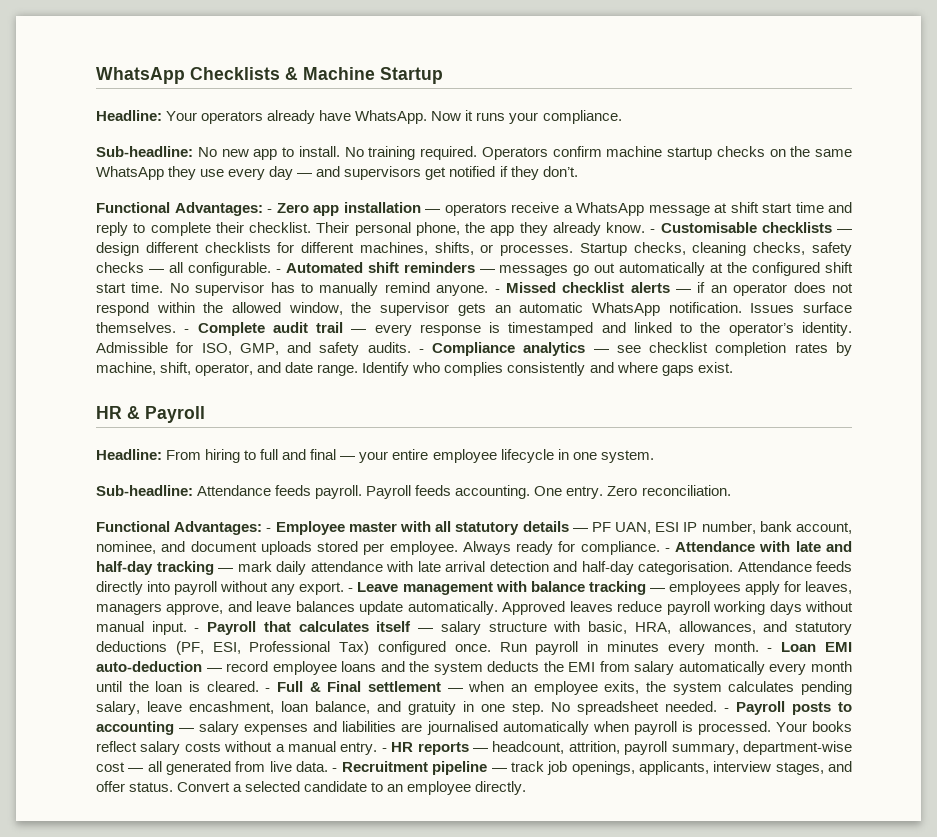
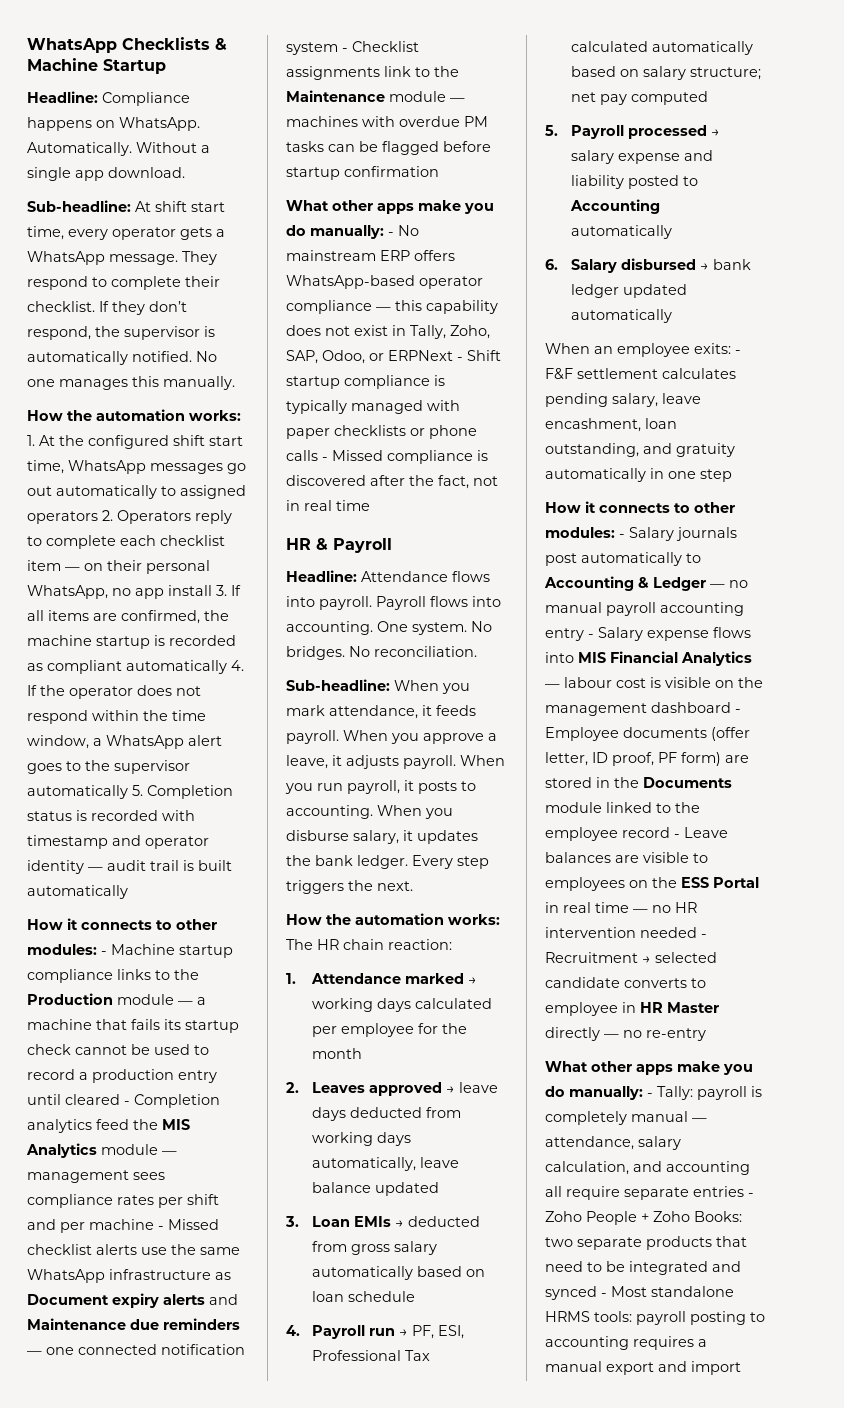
[166,110,622,124] [96,146,852,160] [96,166,578,180] [96,202,852,216] [96,222,852,236] [96,242,852,256] [96,262,853,276] [96,282,727,296] Your operators already have WhatsApp. Now it runs your compliance. // Sub-headline: No new app to install. No training required. Operators confirm machine startup checks on the same WhatsApp they use every day — and supervisors get notified if they don’t. // Functional Advantages: - Zero app installation — operators receive a WhatsApp message at shift start time and reply to complete their checklist. Their personal phone, the app they already know. - Customisable checklists — design different checklists for different machines, shifts, or processes. Startup checks, cleaning checks, safety checks — all configurable. - Automated shift reminders — messages go out automatically at the configured shift start time. No supervisor has to manually remind anyone. - Missed checklist alerts — if an -> [102,92,190,106] [27,117,200,131] [27,142,210,156] [27,167,185,181] [27,200,225,212] [27,226,225,240] [27,251,217,265] [27,276,220,290] [27,301,187,315] [27,326,215,340] [27,351,217,365] [27,376,235,390] [27,409,241,421] [27,435,243,449] [27,460,246,474] [27,485,246,499] [27,510,232,524] [27,535,225,549] [27,560,210,574] [27,585,241,599] [27,610,229,624] [27,635,236,649] [27,660,244,674] [27,685,65,696] Compliance happens on WhatsApp. Automatically. Without a single app download. // Sub-headline: At shift start time, every operator gets a WhatsApp message. They respond to complete their checklist. If they don’t respond, the supervisor is automatically notified. No one manages this manually. // How the automation works: 1. At the configured shift start time, WhatsApp messages go out automatically to assigned operators 2. Operators reply to complete each checklist item — on their personal WhatsApp, no app install 3. If all items are confirmed, the machine startup is recorded as compliant automatically 4. If the
[232,302,853,316] [96,322,852,336] [96,342,852,356] [96,362,733,376] [96,406,205,423] [96,449,654,463] [96,485,731,499] [96,521,852,535] [96,541,852,555] [96,561,852,575] [96,581,852,595] [96,601,853,615] [96,621,853,635] [96,641,852,655] [96,661,852,675] [96,681,722,695] allowed window, the supervisor gets an automatic WhatsApp notification. Issues surface themselves. - Complete audit trail — every response is timestamped and linked to the operator’s identity. Admissible for ISO, GMP, and safety audits. - Compliance analytics — see checklist completion rates by machine, shift, operator, and date range. Identify who complies consistently and where gaps exist. // HR & Payroll // Headline: From hiring to full and final — your entire employee lifecycle in one system. // Sub-headline: Attendance feeds payroll. Payroll feeds accounting. One entry. Zero reconciliation. // Functional Advantages: - Employee master with all statutory details — PF UAN, ESI IP number, bank account, nominee, and document uploads stored per employee. Always ready for compliance. - Attendance with late and half-day tracking — mark daily attendance with late arrival detection and half-day categorisation. Attendance feeds directly into payroll without any export. - Leave management with balance tracking — employees apply for leaves, managers approve, and leave balances update automatically. Approved leaves reduce payroll working days without manual input. - Payroll that calculates itself — salary structure with basic, HRA, allowances, and statutory deductions (PF, ESI, Professional Tax) configured once. Run payroll in minutes every month. - Loan EMI auto-deduction — record employee loans and the system deducts the EMI from salary automatically every month until the loan is cleared. - Full & Final settlement — when an employee exits, the system -> [172,710,206,721] [27,735,222,749] [27,760,190,774] [27,785,233,799] [27,810,195,821] [27,835,209,849] [27,860,232,874] [27,885,128,899] [27,918,217,930] [27,944,233,958] [27,969,199,983] [27,993,206,1005] [27,1019,239,1033] [27,1044,209,1055] [27,1069,217,1083] [27,1094,220,1108] [27,1119,190,1133] [26,1143,177,1158] [27,1170,165,1183] [27,1194,219,1208] [27,1219,219,1233] [27,1244,240,1255] [27,1269,231,1283] [27,1293,238,1308] [27,1318,240,1330] [27,1344,245,1355] [286,41,419,55] [286,66,459,80] [286,90,465,102] [286,116,488,127] [286,141,491,155] [286,166,439,180] [286,200,494,214] [286,225,419,239] [286,250,455,261] [286,275,483,289] [286,300,498,314] [286,325,490,339] [286,350,501,364] [286,375,445,389] [286,400,460,414] [286,425,477,439] [286,450,488,464] [286,475,498,489] [286,500,370,511] [286,538,392,553] [286,570,490,582] [286,596,501,610] [286,621,492,635] [286,646,477,660] [286,679,470,694] [286,705,476,719] [286,730,497,744] [286,755,505,769] [285,780,476,794] [286,805,453,819] [286,830,478,844] [286,855,489,869] [286,880,413,894] [286,913,500,925] [286,939,452,950] [286,973,478,984] [312,998,493,1012] [312,1023,468,1037] [312,1048,363,1059] [286,1082,499,1096] [312,1107,462,1121] [312,1132,412,1146] [312,1157,460,1171] [312,1182,440,1196] [285,1216,481,1227] [312,1241,438,1255] [312,1266,486,1280] [312,1291,416,1302] [286,1325,465,1339] [312,1350,431,1361] [571,41,754,55] [571,66,762,80] [571,91,709,105] [545,125,721,139] [571,150,714,164] [571,175,699,189] [570,199,661,214] [571,225,673,239] [545,258,752,273] [571,284,688,298] [571,309,673,323] [545,343,741,357] [545,368,658,380] time window, a WhatsApp alert goes to the supervisor automatically 5. Completion status is recorded with timestamp and operator identity — audit trail is built automatically // How it connects to other modules: - Machine startup compliance links to the Production module — a machine that fails its startup check cannot be used to record a production entry until cleared - Completion analytics feed the MIS Analytics module — management sees compliance rates per shift and per machine - Missed checklist alerts use the same WhatsApp infrastructure as Document expiry alerts and Maintenance due reminders — one connected notification system - Checklist assignments link to the Maintenance module — machines with overdue PM tasks can be flagged before startup confirmation // What other apps make you do manually: - No mainstream ERP offers WhatsApp-based operator compliance — this capability does not exist in Tally, Zoho, SAP, Odoo, or ERPNext - Shift startup compliance is typically managed with paper checklists or phone calls - Missed compliance is discovered after the fact, not in real time // HR & Payroll // Headline: Attendance flows into payroll. Payroll flows into accounting. One system. No bridges. No reconciliation. // Sub-headline: When you mark attendance, it feeds payroll. When you approve a leave, it adjusts payroll. When you run payroll, it posts to accounting. When you disburse salary, it updates the bank ledger. Every step triggers the next. // How the automation works: The HR chain reaction: // 1. Attendance marked → working days calculated per employee for the month // 2. Leaves approved → leave days deducted from working days automatically, leave balance updated // 3. Loan EMIs → deducted from gross salary automatically based on loan schedule // 4. Payroll run → PF, ESI, Professional Tax calculated automatically based on salary structure; net pay computed // 5. Payroll processed → salary expense and liability posted to Accounting automatically // 6. Salary disbursed → bank ledger updated automatically // When an employee exits: - F&F settlement
[315,701,370,714] balance, -> [545,443,639,457] outstanding,
[463,701,852,715] [96,721,852,735] [96,741,852,755] [96,761,853,775] [96,781,527,795] in one step. No spreadsheet needed. - Payroll posts to accounting — salary expenses and liabilities are journalised automatically when payroll is processed. Your books reflect salary costs without a manual entry. - HR reports — headcount, attrition, payroll summary, department-wise cost — all generated from live data. - Recruitment pipeline — track job openings, applicants, interview stages, and offer status. Convert a selected candidate to an employee directly. -> [545,468,732,482] [545,501,735,513] [545,527,737,541] [545,552,701,566] [544,576,748,591] [545,602,744,616] [545,627,751,641] [545,651,752,666] [545,677,763,688] [545,702,741,716] [545,727,750,741] [545,752,749,766] [545,777,732,788] [545,802,700,813] [545,827,728,841] [545,852,708,863] [545,877,759,891] [545,902,697,913] [545,927,707,938] [545,952,717,963] [545,977,706,988] [545,1002,719,1016] [545,1027,706,1041] [545,1061,753,1075] [545,1086,762,1100] [545,1111,707,1125] [545,1136,681,1150] [545,1161,750,1175] [545,1186,754,1200] [545,1211,742,1225] [545,1236,747,1250] [545,1261,741,1275] [545,1286,734,1300] [545,1311,765,1325] [545,1336,707,1350] [545,1361,741,1375] automatically in one step // How it connects to other modules: - Salary journals post automatically to Accounting & Ledger — no manual payroll accounting entry - Salary expense flows into MIS Financial Analytics — labour cost is visible on the management dashboard - Employee documents (offer letter, ID proof, PF form) are stored in the Documents module linked to the employee record - Leave balances are visible to employees on the ESS Portal in real time — no HR intervention needed - Recruitment → selected candidate converts to employee in HR Master directly — no re-entry // What other apps make you do manually: - Tally: payroll is completely manual — attendance, salary calculation, and accounting all require separate entries - Zoho People + Zoho Books: two separate products that need to be integrated and synced - Most standalone HRMS tools: payroll posting to accounting requires a manual export and import

